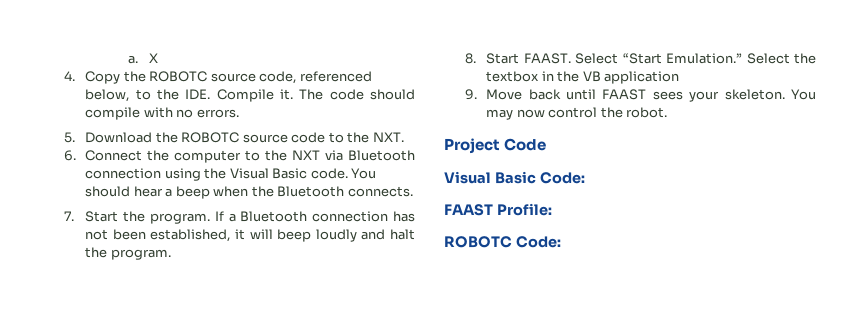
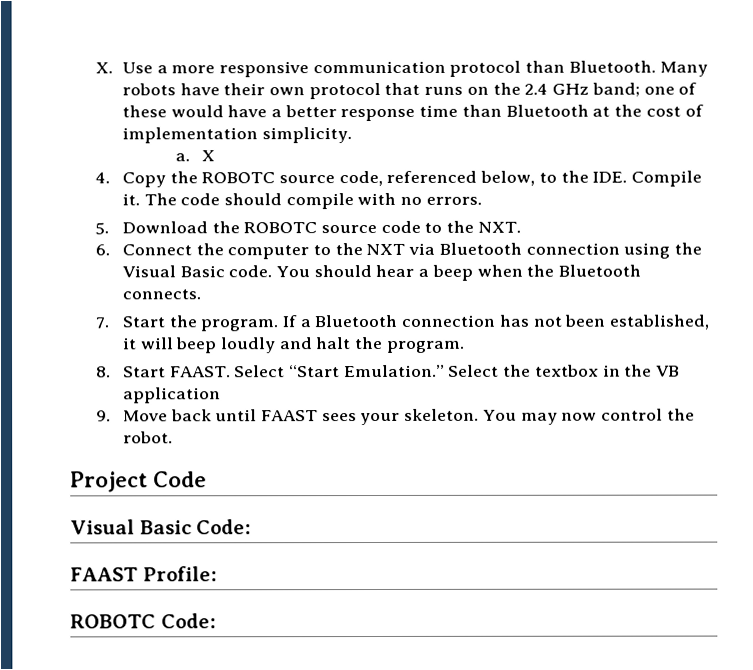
(127, 59) none -> [95,60,708,78] [121,82,698,100] [121,104,704,122] [121,127,352,144] X. Use a more responsive communication protocol than Bluetooth. Many robots have their own protocol that runs on the 2.4 GHz band; one of these would have a better response time than Bluetooth at the cost of implementation simplicity. //

